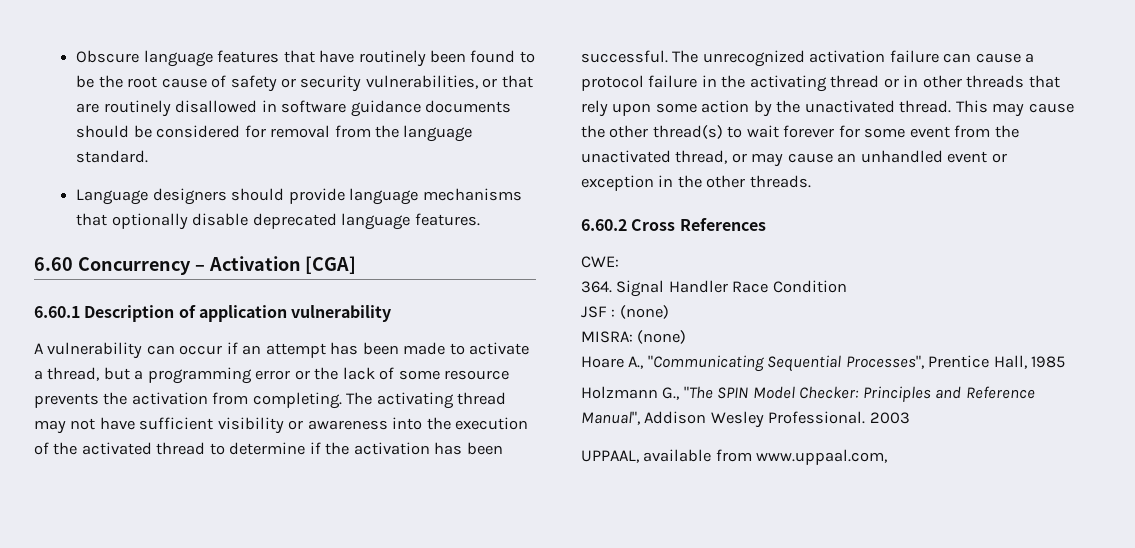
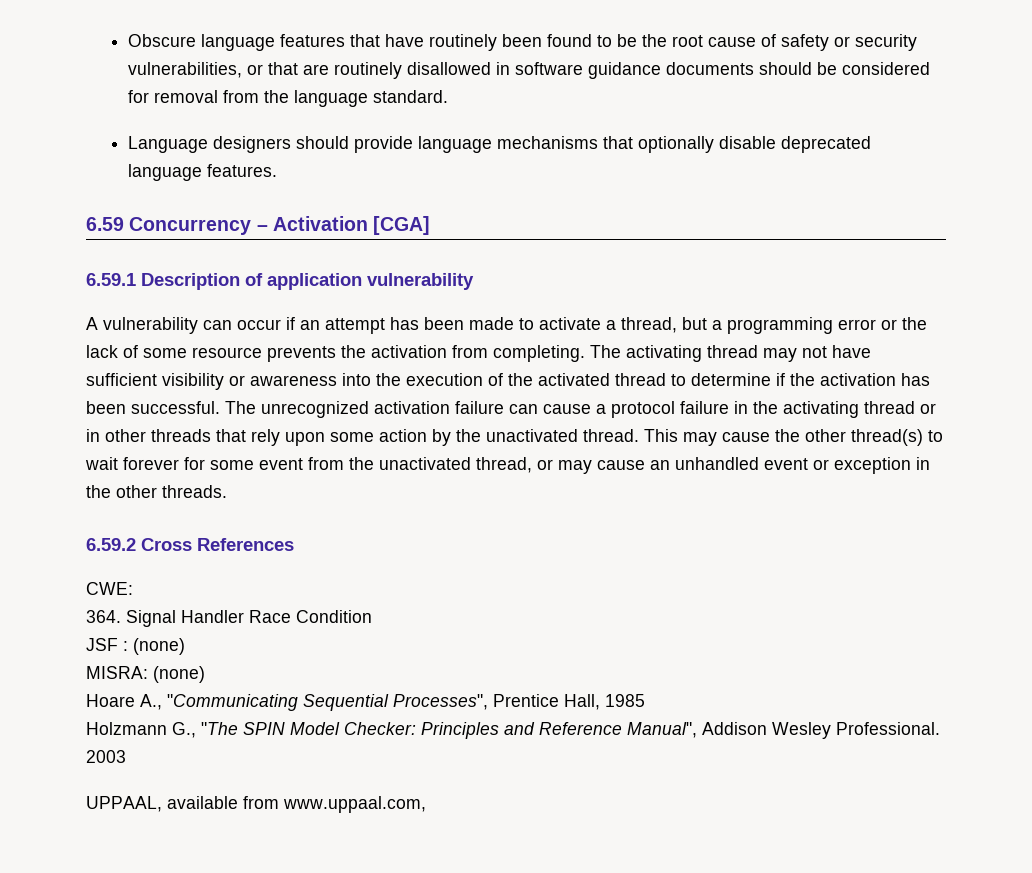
[34,257,73,271] 6.60 -> [86,217,124,231] 6.59
[34,306,80,318] 6.60.1 -> [86,273,136,286] 6.59.1
[581,219,627,231] 6.60.2 -> [86,538,136,551] 6.59.2

